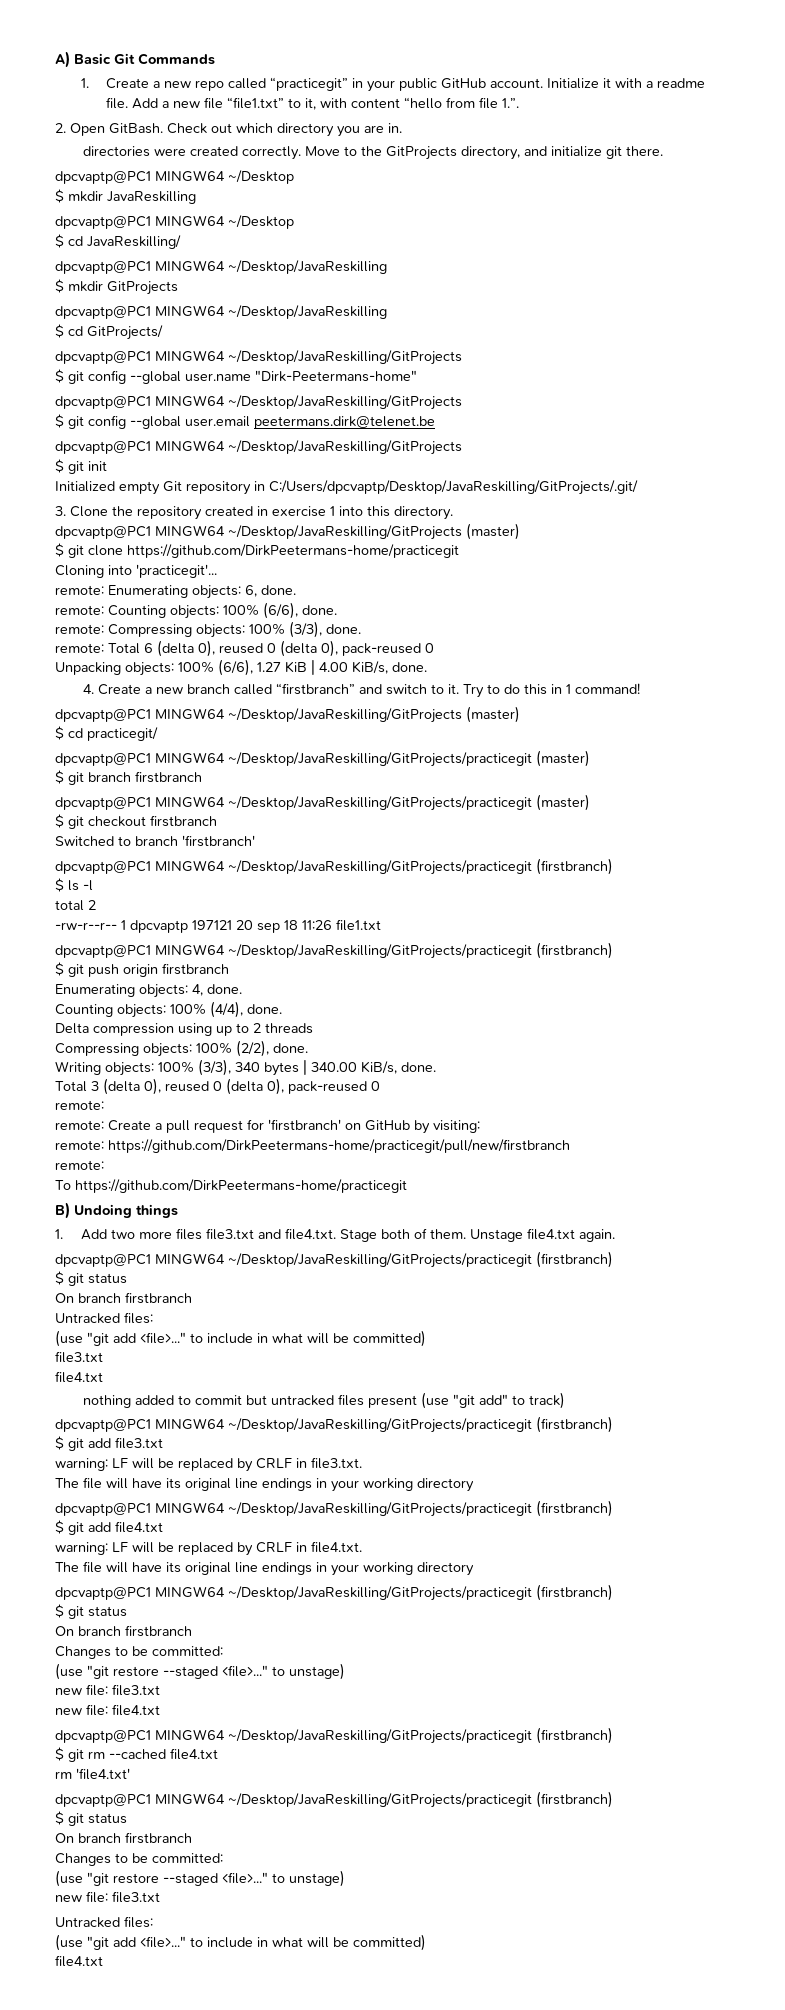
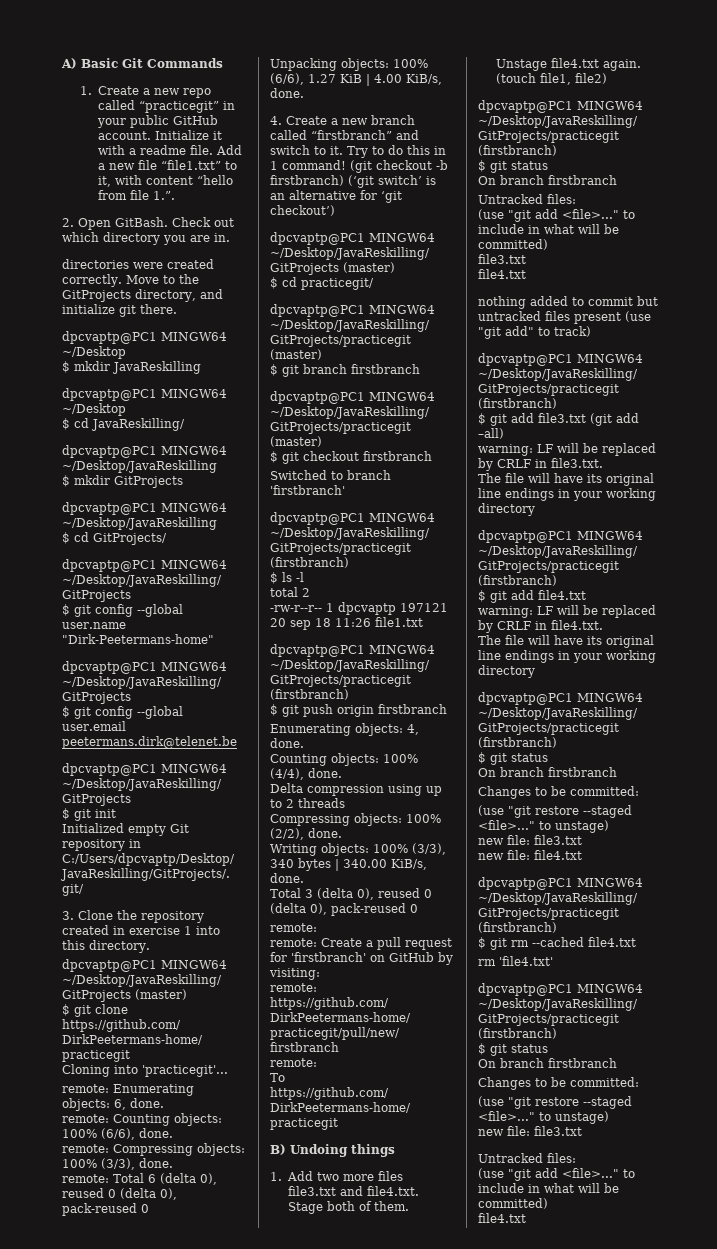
(640, 688) none -> [350,160,448,173] [270,175,436,188] [270,190,402,203] [270,205,335,216] (git checkout -b firstbranch) (‘git switch’ is an alternative for ‘git checkout’)
(615, 1235) none -> [496,73,608,85] (touch file1, file2)
(163, 1443) none -> [590,413,639,426] [478,428,504,439] (git add –all)

